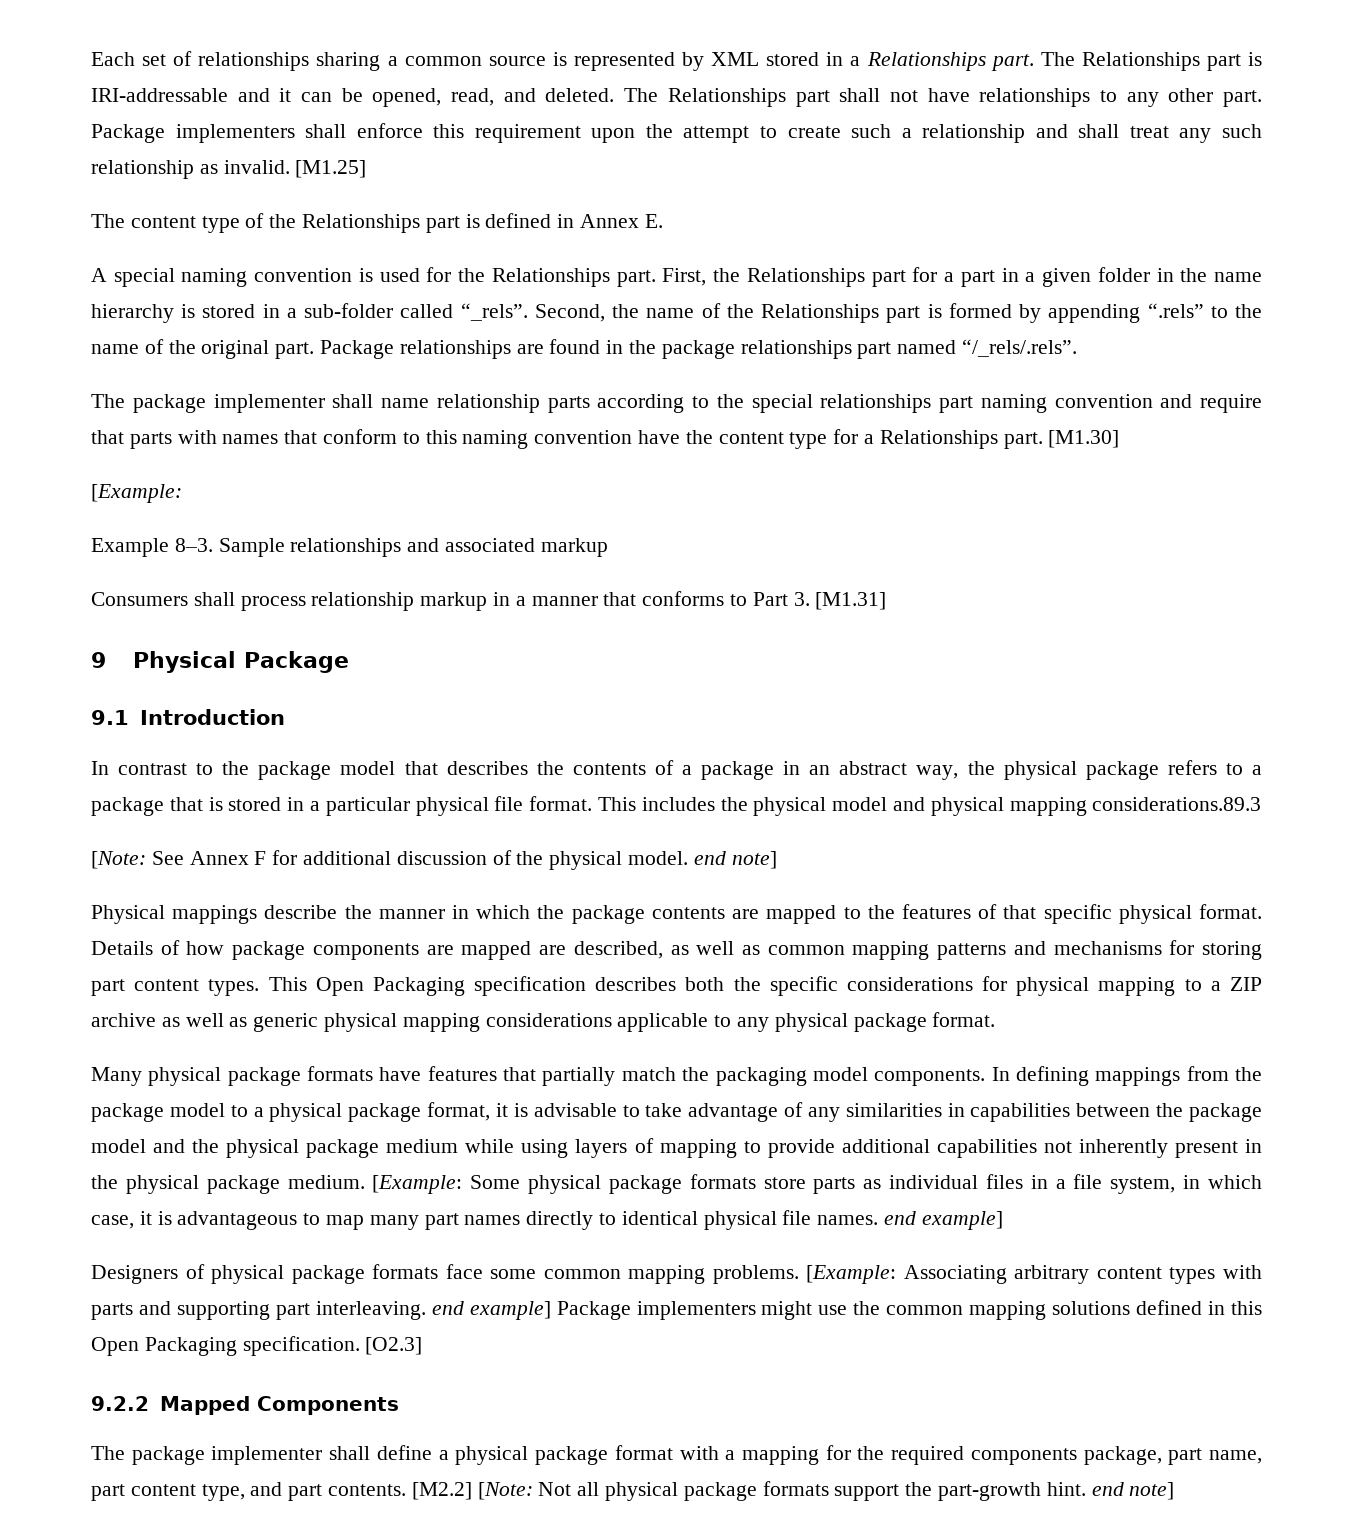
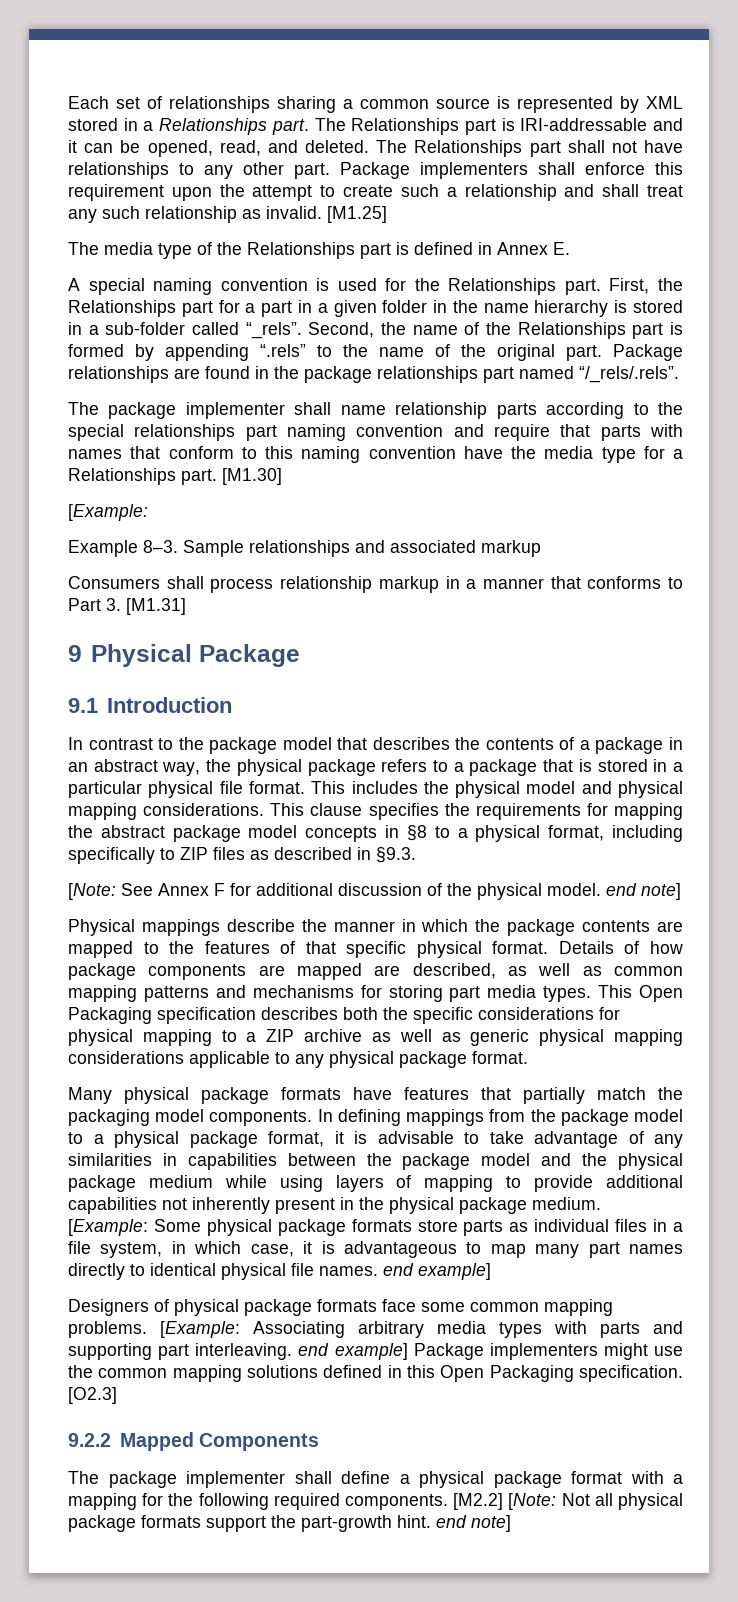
[130,216,196,228] content -> [104,242,153,255] media
[718,432,784,444] content -> [544,446,594,459] media
[1092,797,1262,811] considerations.89.3 -> [143,803,683,820] [68,825,683,842] [68,847,416,864] considerations. This clause specifies the requirements for mapping the abstract package model concepts in §8 to a physical format, including specifically to ZIP files as described in §9.3.
[134,979,200,991] content -> [487,985,537,998] media
[1096,1267,1162,1279] content -> [437,1321,486,1334] media
[891,1446,1262,1465] [91,1482,407,1501] required components package, part name, part content type, and part contents. -> [198,1493,448,1510] following required components.

